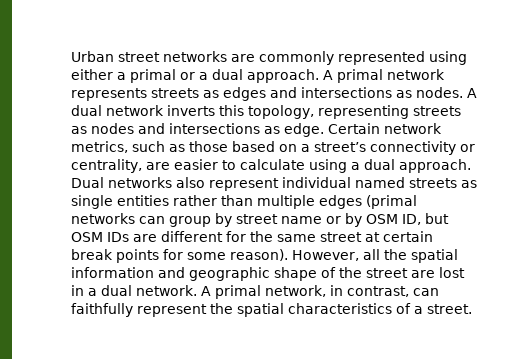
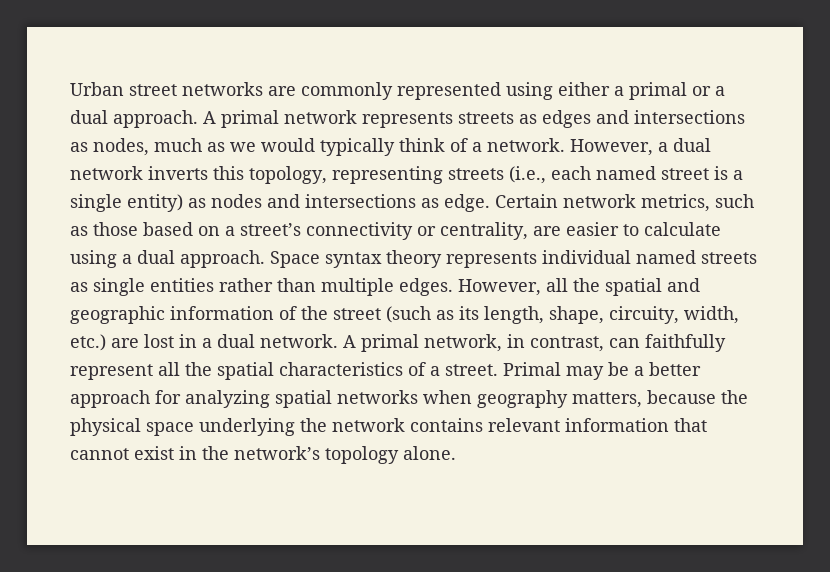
[416,87,477,98] nodes. A -> [93,138,668,156] nodes, much as we would typically think of a network. However, a
(461, 111) none -> [509,166,743,184] [70,194,183,212] (i.e., each named street is a single entity)
[71,177,279,191] Dual networks also represent -> [270,250,537,268] Space syntax theory represents
[319,195,417,209] [71,213,449,227] [71,231,433,242] [71,249,288,263] edges (primal networks can group by street name or by OSM ID, but OSM IDs are different for the same street at certain break points for some reason). -> [399,278,453,296] edges.
[71,267,154,278] information -> (662, 287) none
[274,267,317,281] shape -> [170,306,274,320] information
(408, 273) none -> [386,306,739,324] [70,334,106,351] (such as its length, shape, circuity, width, etc.)
(207, 310) none -> [158,362,180,376] all
(472, 309) none -> [503,362,701,380] [70,390,748,408] [70,418,707,436] [70,446,456,464] Primal may be a better approach for analyzing spatial networks when geography matters, because the physical space underlying the network contains relevant information that cannot exist in the network’s topology alone.

